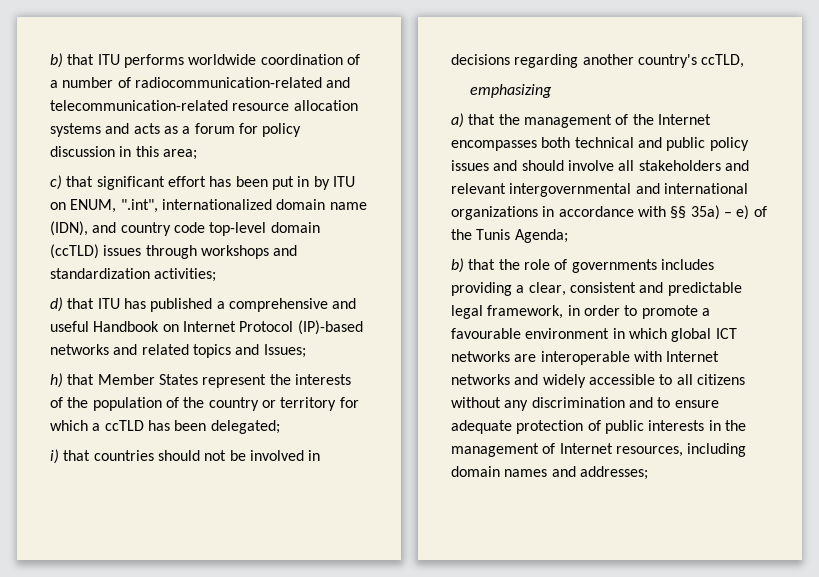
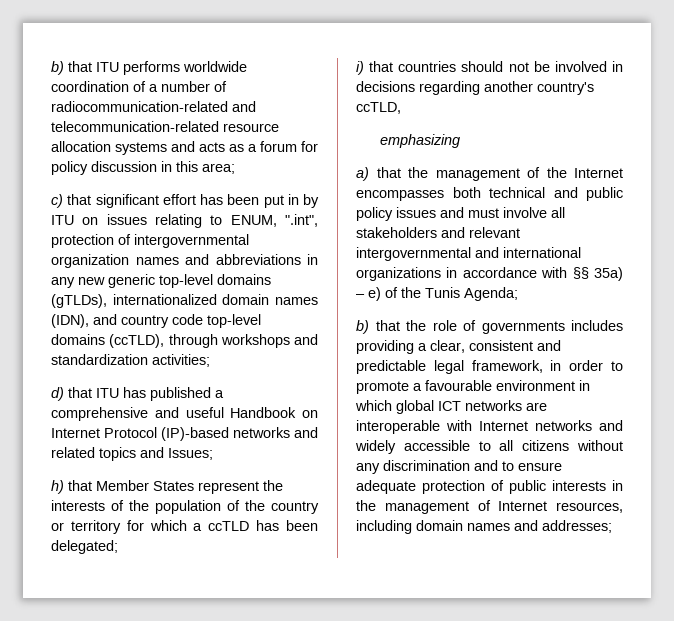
[70,199,158,213] ENUM, ".int", -> [106,214,318,228] [51,234,249,248] [51,254,318,268] [51,274,271,288] [51,294,107,308] issues relating to ENUM, ".int", protection of intergovernmental organization names and abbreviations in any new generic top-level domains (gTLDs),
[329,202,367,210] name -> [275,297,318,305] names
[270,222,320,233] [50,244,142,259] domain (ccTLD) issues -> [51,334,165,348] domains (ccTLD),
[521,160,564,171] should -> [468,208,499,218] must

